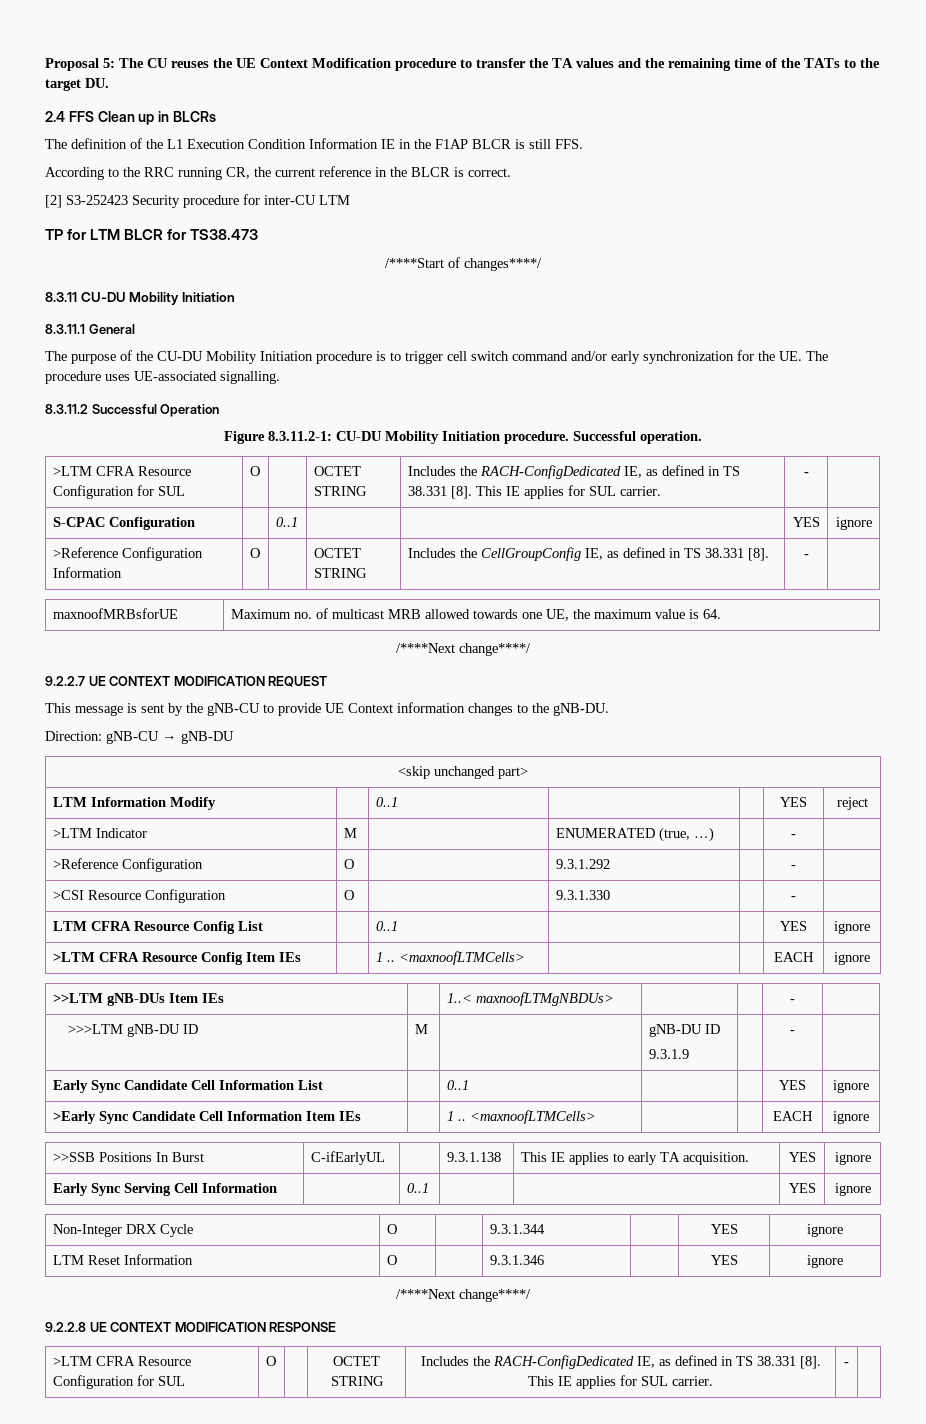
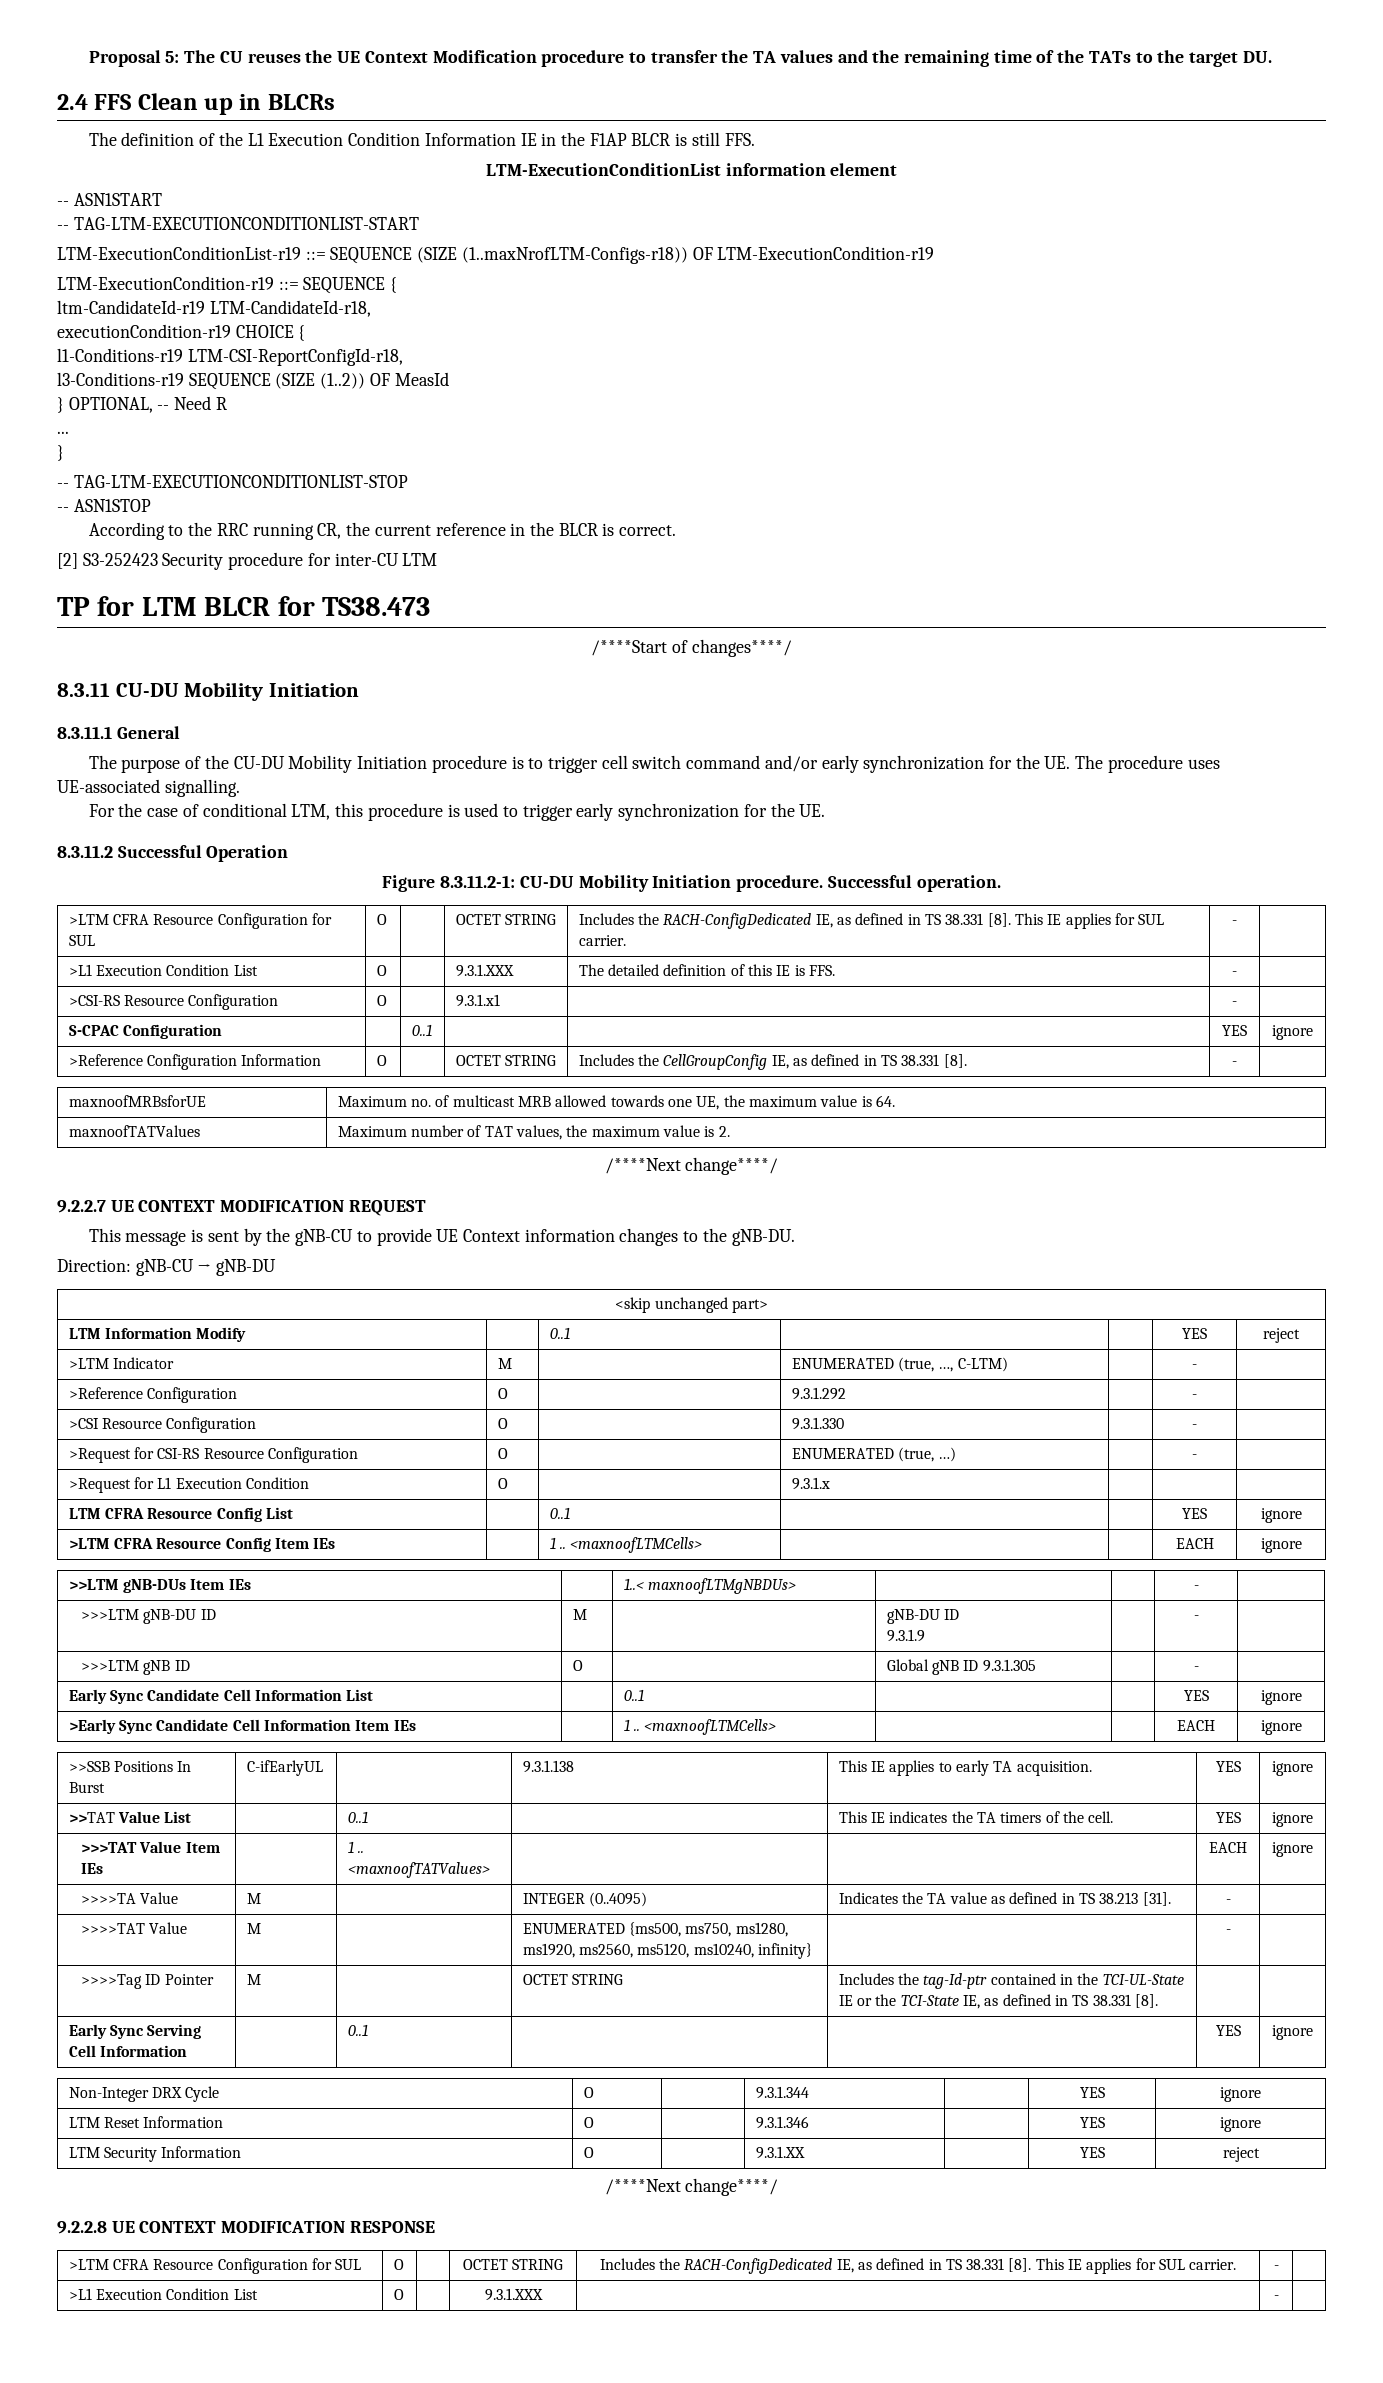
(583, 144) none -> [485,163,898,176] [57,193,162,206] [57,217,419,230] [57,246,935,264] [57,276,398,294] [57,300,371,317] [57,324,306,341] [57,348,403,366] [57,372,449,390] [57,396,227,413] [57,431,69,434] [57,445,64,461] [57,475,408,488] [57,499,151,512] // LTM-ExecutionConditionList information element // -- ASN1START // -- TAG-LTM-EXECUTIONCONDITIONLIST-START // LTM-ExecutionConditionList-r19 ::= SEQUENCE (SIZE (1..maxNrofLTM-Configs-r18)) OF LTM-ExecutionCondition-r19 // LTM-ExecutionCondition-r19 ::= SEQUENCE { // ltm-CandidateId-r19 LTM-CandidateId-r18, // executionCondition-r19 CHOICE { // l1-Conditions-r19 LTM-CSI-ReportConfigId-r18, // l3-Conditions-r19 SEQUENCE (SIZE (1..2)) OF MeasId // } OPTIONAL, -- Need R // ... // } // -- TAG-LTM-EXECUTIONCONDITIONLIST-STOP // -- ASN1STOP
(280, 377) none -> [88,803,826,821] // For the case of conditional LTM, this procedure is used to trigger early synchronization for the UE.
(809, 474) none -> [68,964,258,976] [376,965,387,976] [455,964,514,977] [578,964,836,976] [1232,971,1237,976] [68,994,279,1010] [376,995,387,1006] [455,994,500,1007] [1232,1001,1237,1006] // >L1 Execution Condition List | O | | 9.3.1.XXX | The detailed definition of this IE is FFS. | - | // >CSI-RS Resource Configuration | O | | 9.3.1.x1 | | - |
(721, 614) none -> [68,1125,200,1137] [337,1125,730,1140] // maxnoofTATValues | Maximum number of TAT values, the maximum value is 2.
[693,827,714,842] …) -> [938,1357,1008,1372] …, C-LTM)
(796, 898) none -> [68,1447,359,1463] [497,1448,508,1459] [791,1447,957,1462] [1192,1454,1197,1459] [68,1477,310,1493] [497,1478,508,1489] [791,1477,830,1490] // >Request for CSI-RS Resource Configuration | O | | ENUMERATED (true, …) | | - | // >Request for L1 Execution Condition | O | | 9.3.1.x | | |
(795, 1032) none -> [81,1660,190,1675] [572,1660,583,1671] [886,1659,1036,1675] [1193,1666,1199,1671] // >>>LTM gNB ID | O | | Global gNB ID 9.3.1.305 | | - |
(871, 1158) none -> [68,1811,192,1823] [347,1811,368,1823] [838,1811,1114,1823] [1215,1812,1241,1823] [1272,1812,1313,1827] [81,1841,220,1853] [81,1863,104,1874] [347,1841,365,1853] [347,1862,490,1878] [1209,1842,1247,1853] [1272,1842,1313,1857] [81,1892,179,1904] [246,1893,261,1904] [522,1892,648,1907] [838,1892,1171,1906] [1225,1899,1231,1904] [81,1922,188,1934] [246,1923,261,1934] [522,1922,788,1937] [522,1943,813,1959] [1225,1929,1231,1934] [81,1974,214,1989] [246,1974,261,1985] [522,1974,624,1985] [838,1973,1184,1989] [838,1994,1159,2009] // >>TAT Value List | | 0..1 | | This IE indicates the TA timers of the cell. | YES | ignore // >>>TAT Value Item IEs | | 1 .. <maxnoofTATValues> | | | EACH | ignore // >>>>TA Value | M | | INTEGER (0..4095) | Indicates the TA value as defined in TS 38.213 [31]. | - | // >>>>TAT Value | M | | ENUMERATED {ms500, ms750, ms1280, ms1920, ms2560, ms5120, ms10240, infinity} | | - | // >>>>Tag ID Pointer | M | | OCTET STRING | Includes the tag-Id-ptr contained in the TCI-UL-State IE or the TCI-State IE, as defined in TS 38.331 [8]. | |
(843, 1261) none -> [68,2146,242,2162] [583,2147,594,2158] [755,2146,805,2159] [1079,2147,1105,2158] [1222,2147,1260,2162] // LTM Security Information | O | | 9.3.1.XX | | YES | reject
(849, 1364) none -> [68,2288,258,2300] [393,2289,404,2300] [484,2288,543,2301] [1273,2295,1279,2300] // >L1 Execution Condition List | O | | 9.3.1.XXX | | - |

